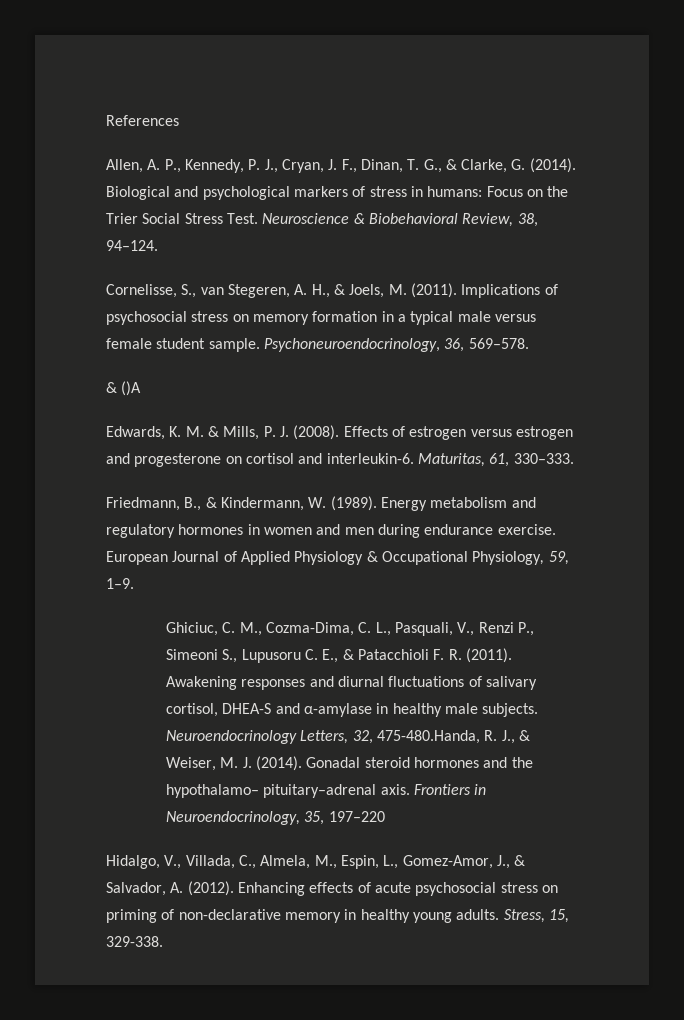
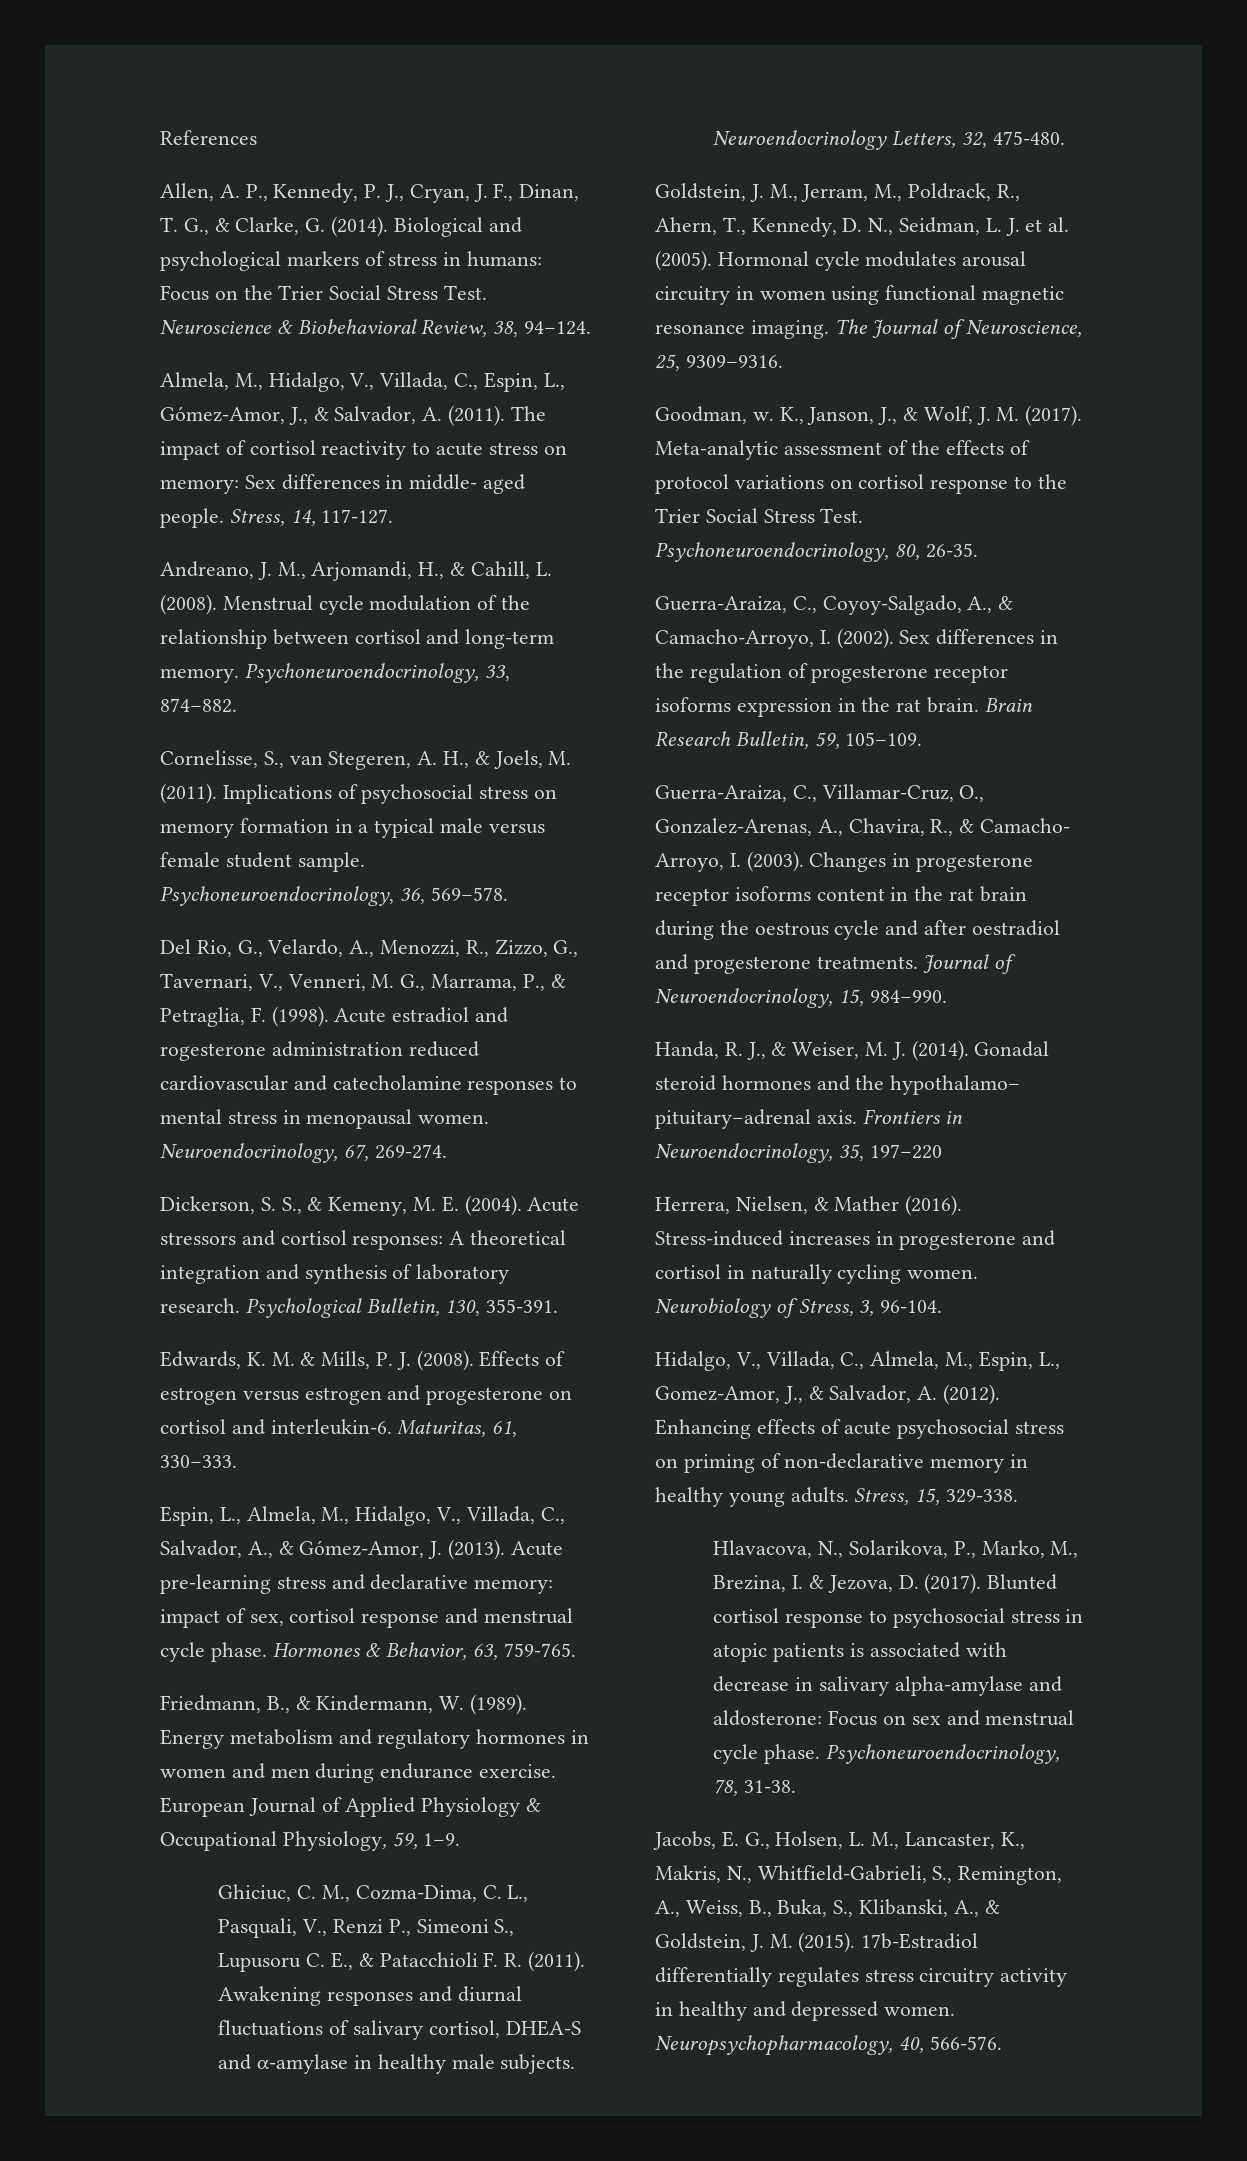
(158, 245) none -> [160,372,565,392] [160,405,546,426] [160,440,567,460] [160,474,526,494] [160,508,394,528] [160,561,552,581] [160,594,531,615] [160,629,555,649] [160,663,510,683] [160,698,237,713] // Almela, M., Hidalgo, V., Villada, C., Espin, L., Gómez-Amor, J., & Salvador, A. (2011). The impact of cortisol reactivity to acute stress on memory: Sex differences in middle- aged people. Stress, 14, 117-127. // Andreano, J. M., Arjomandi, H., & Cahill, L. (2008). Menstrual cycle modulation of the relationship between cortisol and long-term memory. Psychoneuroendocrinology, 33, 874–882.
[106,381,142,396] & ()A -> [160,939,579,957] [160,973,566,991] [160,1006,509,1027] [160,1041,479,1061] [160,1075,578,1095] [160,1109,490,1129] [160,1143,447,1163] [160,1195,580,1216] [160,1230,567,1250] [160,1264,510,1284] [160,1298,559,1318] Del Rio, G., Velardo, A., Menozzi, R., Zizzo, G., Tavernari, V., Venneri, M. G., Marrama, P., & Petraglia, F. (1998). Acute estradiol and rogesterone administration reduced cardiovascular and catecholamine responses to mental stress in menopausal women. Neuroendocrinology, 67, 269-274. // Dickerson, S. S., & Kemeny, M. E. (2004). Acute stressors and cortisol responses: A theoretical integration and synthesis of laboratory research. Psychological Bulletin, 130, 355-391.
(574, 458) none -> [160,1506,565,1526] [160,1539,563,1560] [160,1574,554,1594] [160,1608,573,1628] [160,1642,576,1662] // Espin, L., Almela, M., Hidalgo, V., Villada, C., Salvador, A., & Gómez-Amor, J. (2013). Acute pre-learning stress and declarative memory: impact of sex, cortisol response and menstrual cycle phase. Hormones & Behavior, 63, 759-765.
[377,730,481,744] 475-480.Handa, -> [992,131,1065,145] [655,183,1020,202] [655,217,1070,237] [655,250,1027,271] [655,285,1065,305] [655,319,1083,339] [655,354,783,371] [655,405,1083,426] [655,440,1031,460] [655,474,1067,494] [655,508,864,523] [655,542,978,562] [655,595,1014,615] [655,628,1059,649] [655,663,1009,683] [655,697,1033,717] [655,731,923,749] [655,784,985,802] [655,818,1071,836] [655,851,1034,872] [655,886,1027,906] [655,920,1060,940] [655,954,1017,974] [655,988,947,1008] [655,1041,719,1059] 475-480. // Goldstein, J. M., Jerram, M., Poldrack, R., Ahern, T., Kennedy, D. N., Seidman, L. J. et al. (2005). Hormonal cycle modulates arousal circuitry in women using functional magnetic resonance imaging. The Journal of Neuroscience, 25, 9309–9316. // Goodman, w. K., Janson, J., & Wolf, J. M. (2017). Meta-analytic assessment of the effects of protocol variations on cortisol response to the Trier Social Stress Test. Psychoneuroendocrinology, 80, 26-35. // Guerra-Araiza, C., Coyoy-Salgado, A., & Camacho-Arroyo, I. (2002). Sex differences in the regulation of progesterone receptor isoforms expression in the rat brain. Brain Research Bulletin, 59, 105–109. // Guerra-Araiza, C., Villamar-Cruz, O., Gonzalez-Arenas, A., Chavira, R., & Camacho- Arroyo, I. (2003). Changes in progesterone receptor isoforms content in the rat brain during the oestrous cycle and after oestradiol and progesterone treatments. Journal of Neuroendocrinology, 15, 984–990. // Handa,
(385, 816) none -> [655,1195,963,1216] [655,1230,1056,1250] [655,1264,979,1284] [655,1298,943,1318] // Herrera, Nielsen, & Mather (2016). Stress-induced increases in progesterone and cortisol in naturally cycling women. Neurobiology of Stress, 3, 96-104.
(163, 941) none -> [713,1540,1079,1558] [713,1573,1058,1594] [713,1608,1084,1628] [713,1642,1007,1662] [713,1676,1062,1696] [713,1710,1075,1726] [713,1744,1060,1764] [713,1779,797,1796] [653,1831,1025,1850] [655,1865,1063,1885] [655,1899,1000,1917] [655,1932,979,1953] [655,1967,1068,1987] [655,2001,956,2021] [655,2035,1002,2056] // Hlavacova, N., Solarikova, P., Marko, M., Brezina, I. & Jezova, D. (2017). Blunted cortisol response to psychosocial stress in atopic patients is associated with decrease in salivary alpha-amylase and aldosterone: Focus on sex and menstrual cycle phase. Psychoneuroendocrinology, 78, 31-38. // Jacobs, E. G., Holsen, L. M., Lancaster, K., Makris, N., Whitfield-Gabrieli, S., Remington, A., Weiss, B., Buka, S., Klibanski, A., & Goldstein, J. M. (2015). 17b-Estradiol differentially regulates stress circuitry activity in healthy and depressed women. Neuropsychopharmacology, 40, 566-576.

